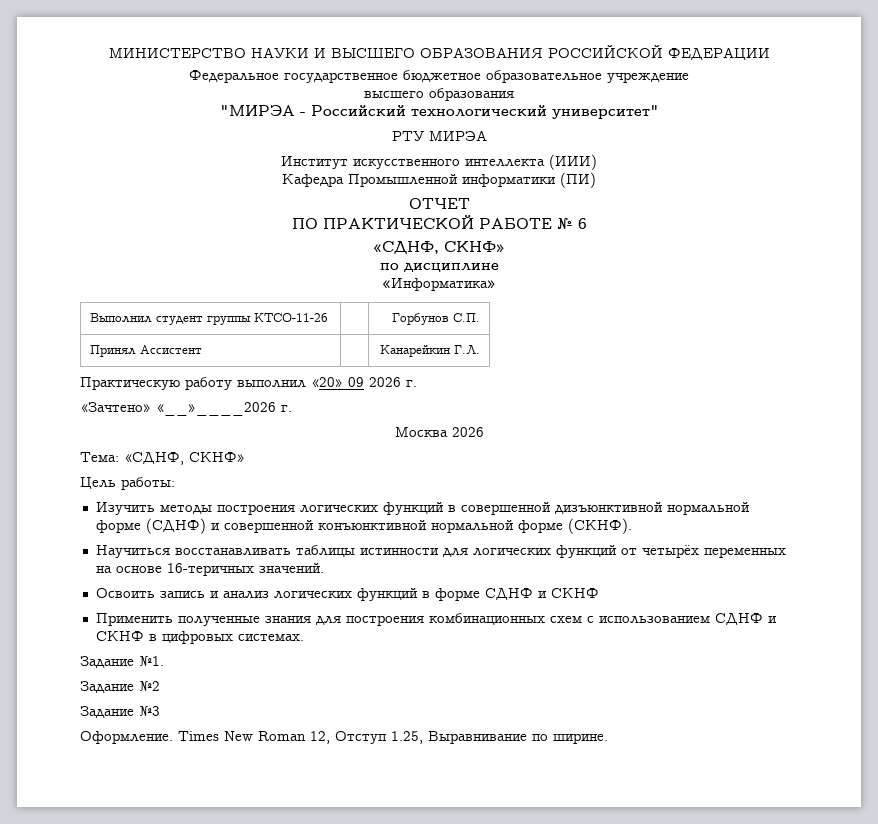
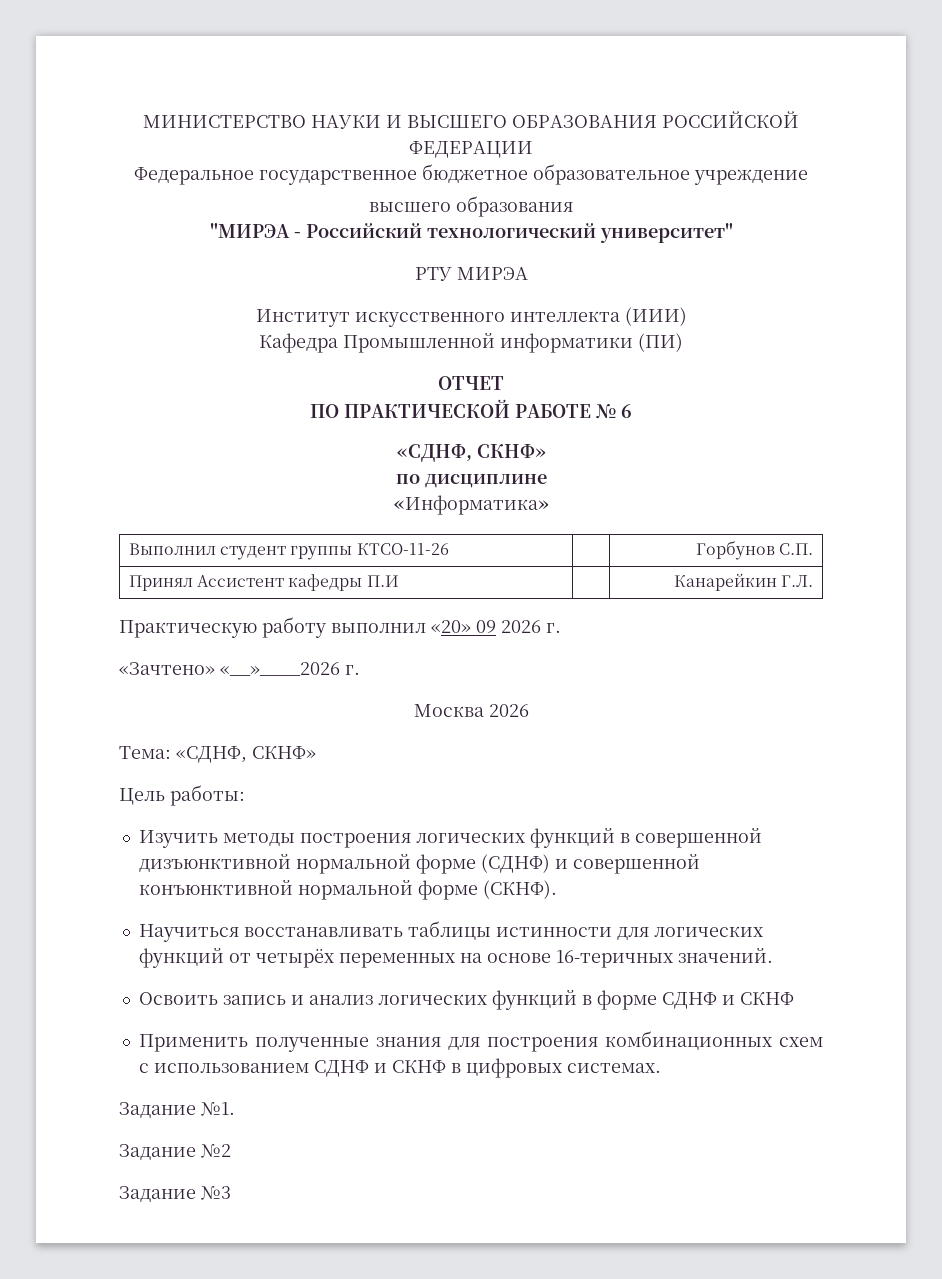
(203, 349) none -> [288,574,399,591] кафедры П.И
[80,731,608,744] // Оформление. Times New Roman 12, Отступ 1.25, Выравнивание по ширине. -> (231, 1193) none

